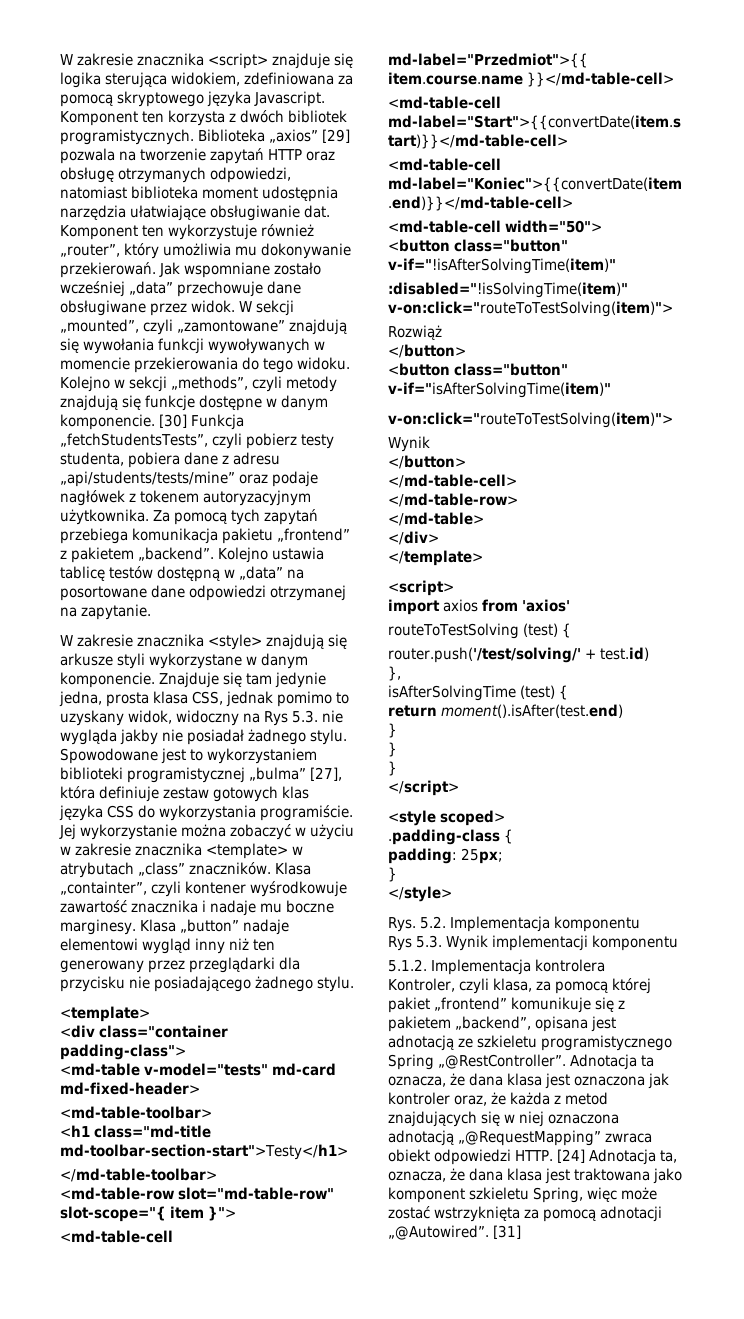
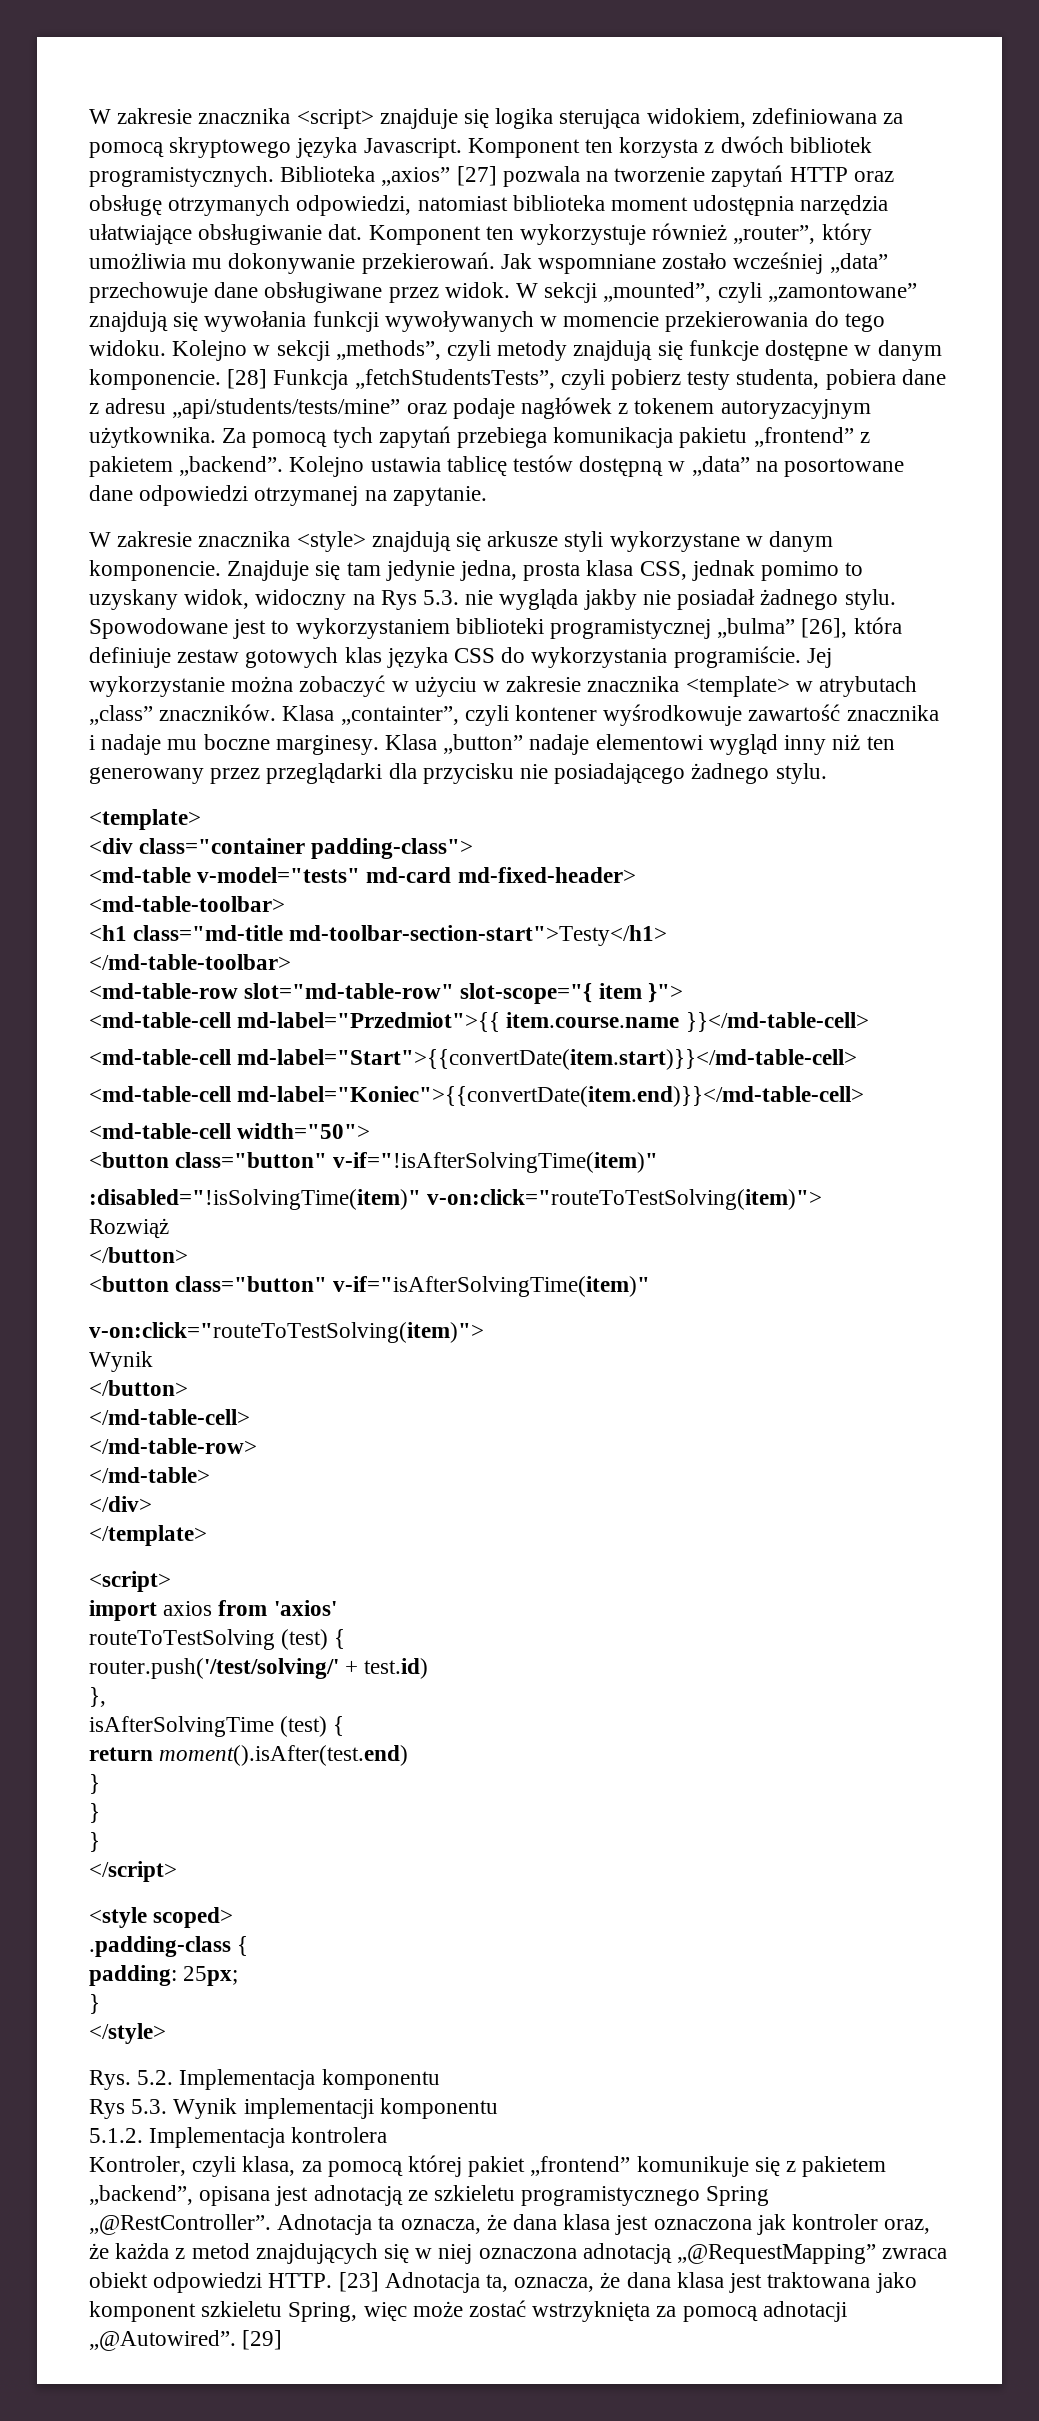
[322,129,351,143] [29] -> [456,166,497,186] [27]
[159,414,188,428] [30] -> [227,369,268,389] [28]
[310,767,343,781] [27], -> [801,618,848,638] [26],
[557,1149,586,1163] [24] -> [338,2272,379,2292] [23]
[493,1225,522,1239] [31] -> [242,2330,283,2350] [29]

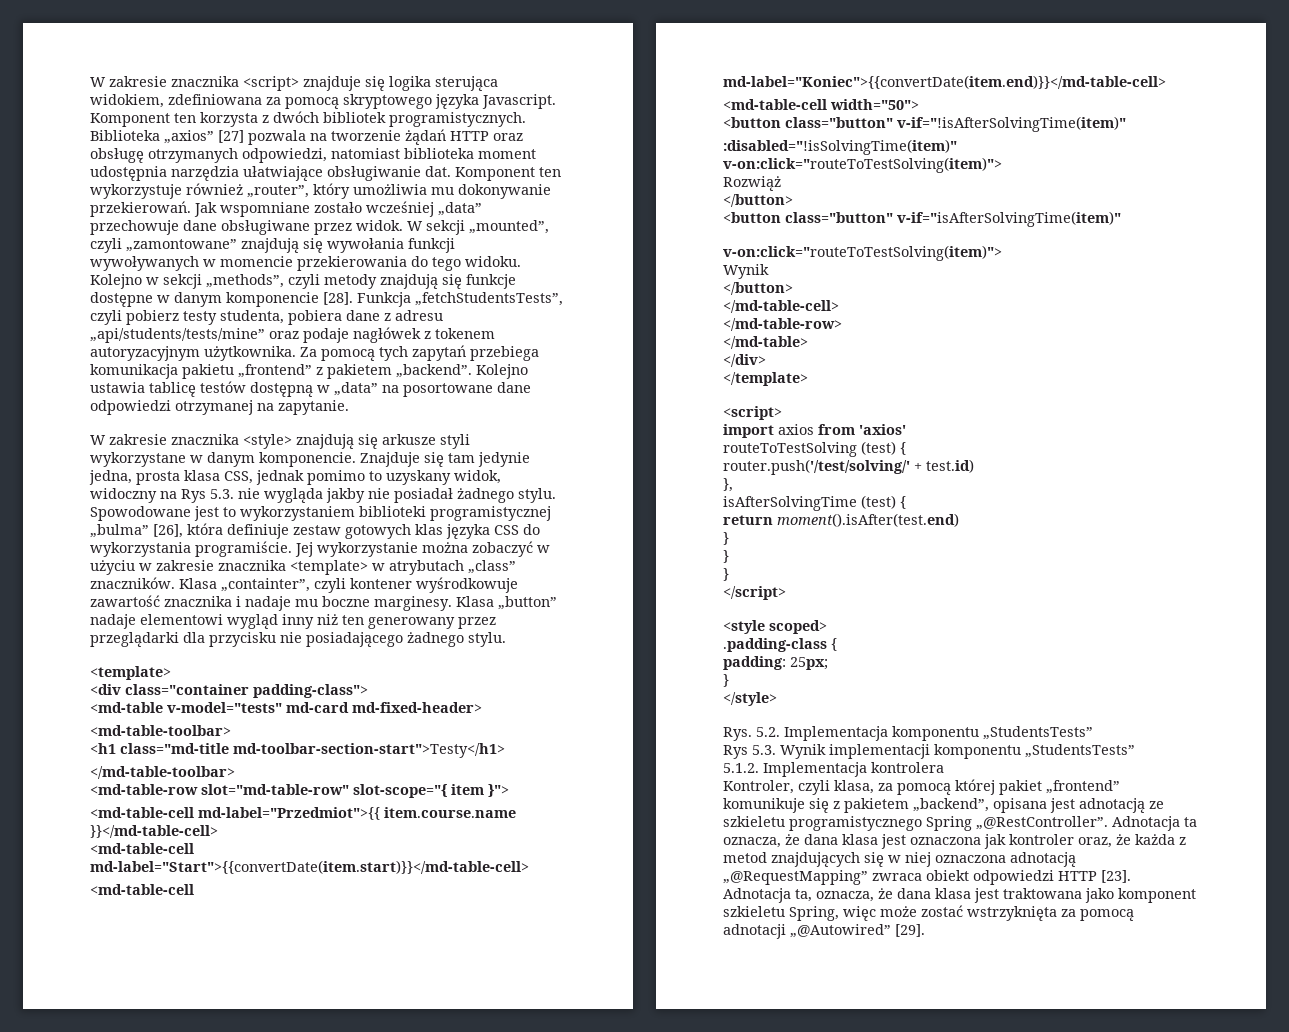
[711,165,784,187] zapytań -> [405,129,446,145] żądań
[89,369,268,390] komponencie. [28] -> [226,292,353,307] komponencie [28].
(440, 2079) none -> [983,726,1093,740] „StudentsTests”
(498, 2108) none -> [1025,744,1135,758] „StudentsTests”
[268,2272,379,2292] HTTP. [23] -> [1058,870,1131,883] HTTP [23].
[89,2330,283,2351] „@Autowired”. [29] -> [790,924,925,938] „@Autowired” [29].

